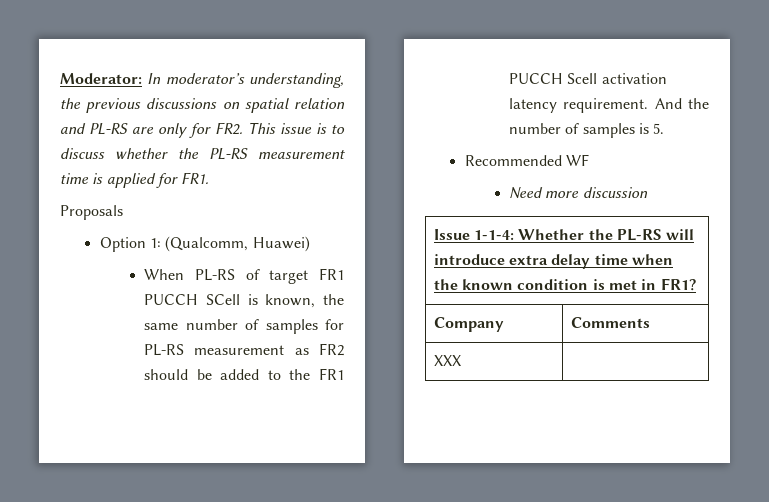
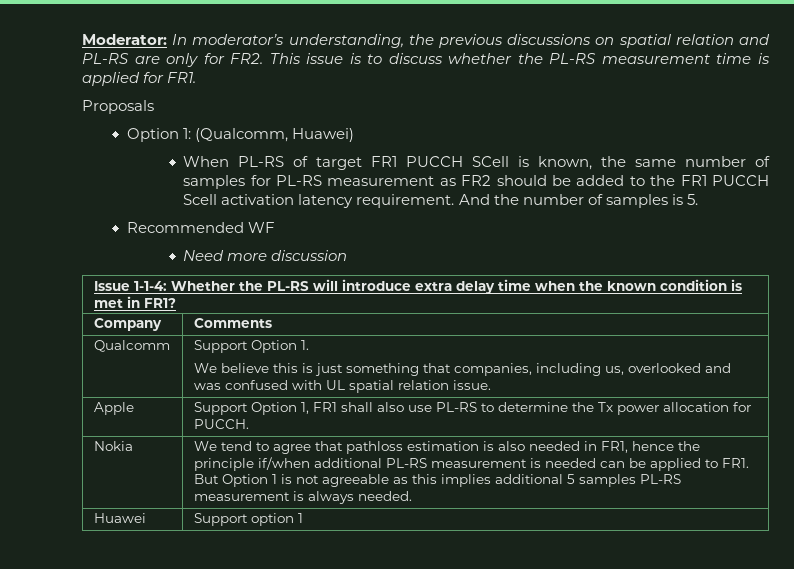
[433,355,462,366] XXX | -> [93,340,170,352] [193,340,309,353] [193,363,731,376] [193,380,491,393] [93,402,134,415] [193,402,751,415] [193,419,249,429] [93,441,133,451] [193,441,700,454] [193,457,749,471] [193,474,681,487] [193,491,412,504] [93,513,146,523] [193,513,303,526] Qualcomm | Support Option 1. // We believe this is just something that companies, including us, overlooked and was confused with UL spatial relation issue. // Apple | Support Option 1, FR1 shall also use PL-RS to determine the Tx power allocation for PUCCH. // Nokia | We tend to agree that pathloss estimation is also needed in FR1, hence the principle if/when additional PL-RS measurement is needed can be applied to FR1. But Option 1 is not agreeable as this implies additional 5 samples PL-RS measurement is always needed. // Huawei | Support option 1

